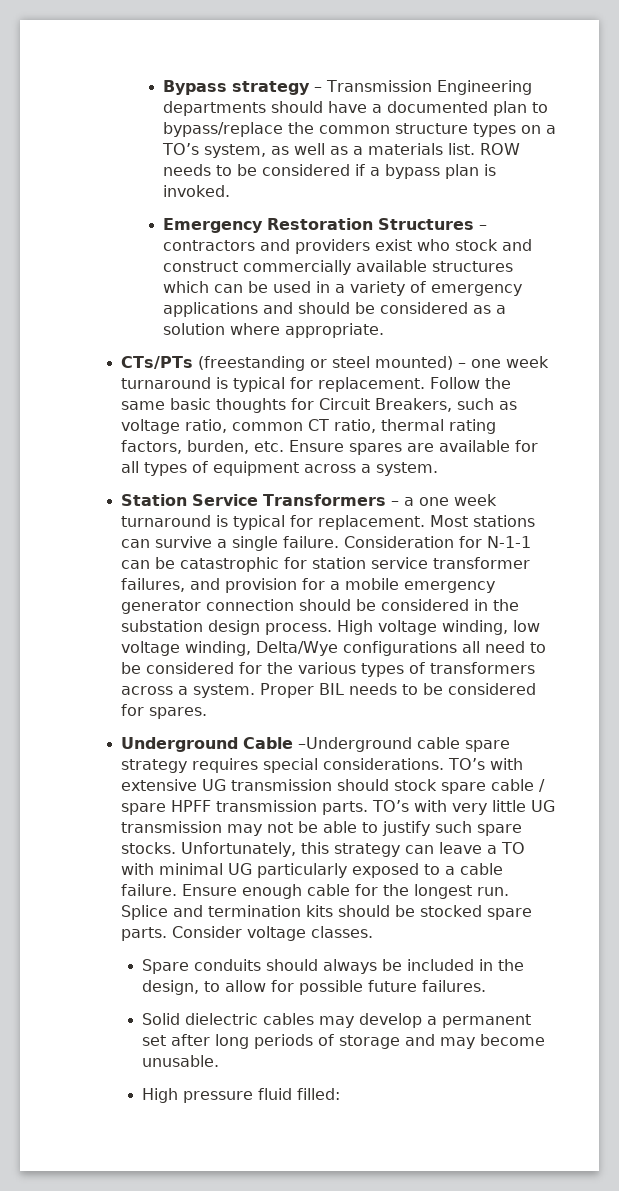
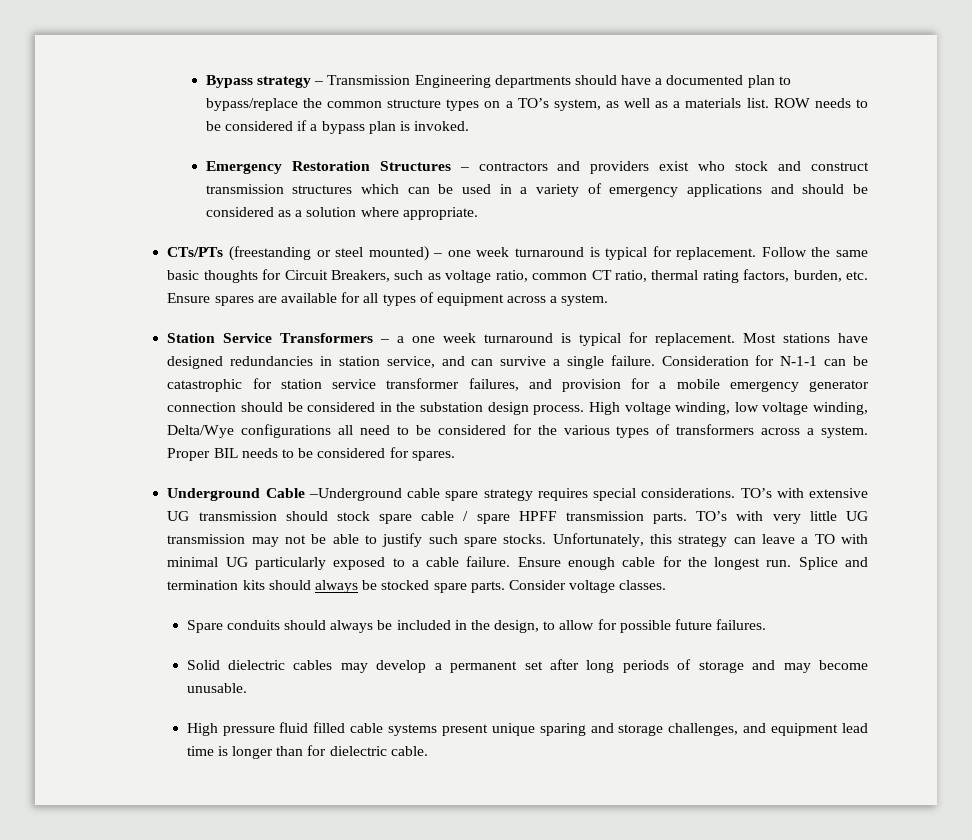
[243,260,428,275] commercially available -> [205,184,284,194] transmission
(536, 521) none -> [838,333,869,343] [167,356,465,369] have designed redundancies in station service, and
(391, 911) none -> [314,580,358,593] always
[297,1088,341,1100] filled: -> [313,722,868,736] [186,745,428,759] filled cable systems present unique sparing and storage challenges, and equipment lead time is longer than for dielectric cable.

